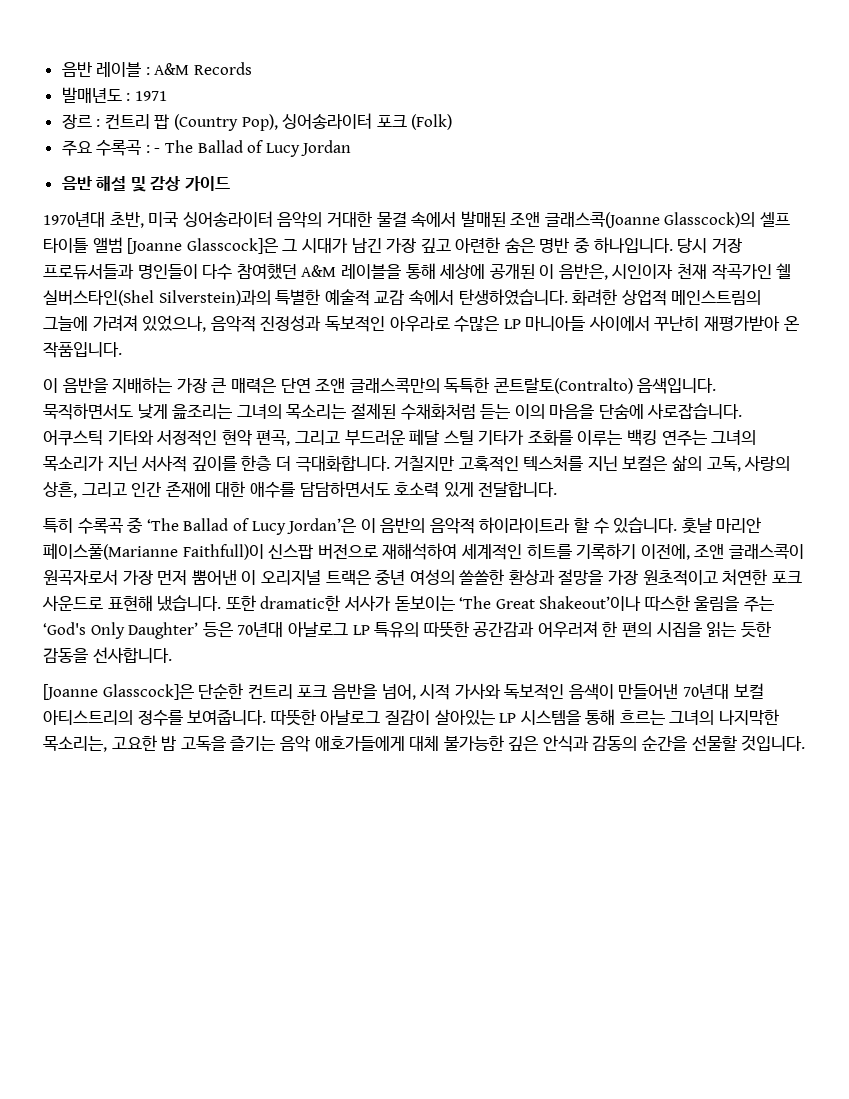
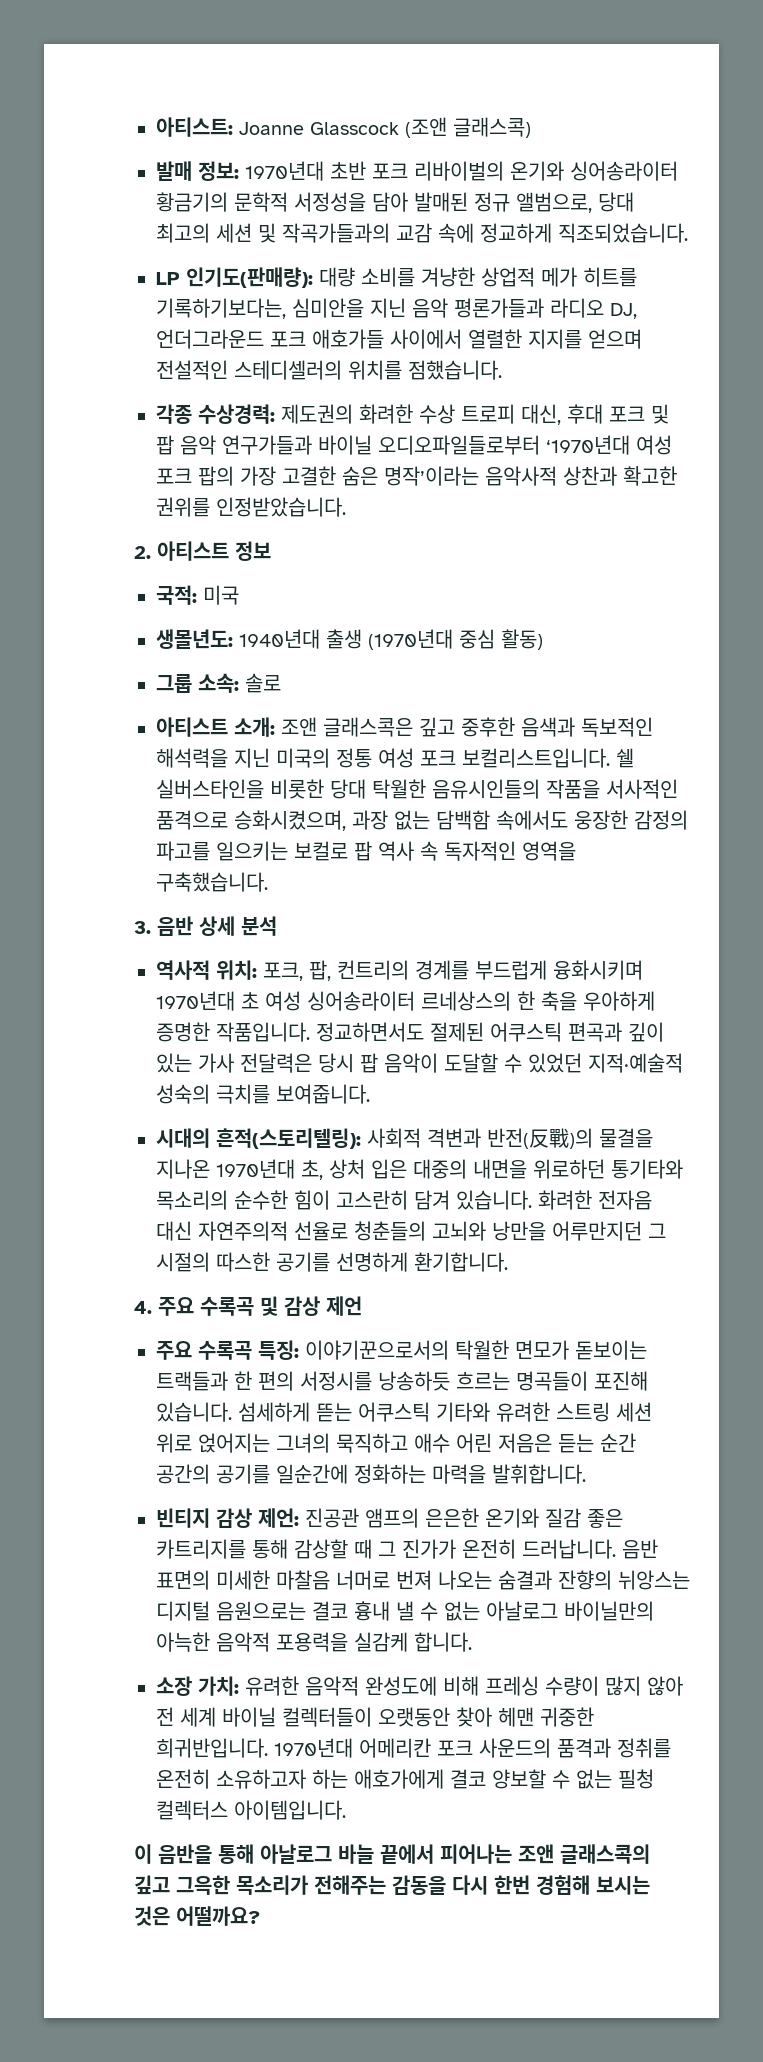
[61,62,253,77] [61,87,167,103] [61,113,453,131] [61,140,352,157] [61,176,231,192] [43,211,791,228] [43,237,742,254] [43,263,792,280] [43,289,762,306] [43,315,799,332] [43,342,122,358] [43,377,717,394] [43,403,743,420] [43,429,757,446] [43,455,791,472] [43,481,558,498] [43,517,762,535] [43,543,804,560] [43,569,802,586] [42,595,775,612] [43,621,771,639] [43,647,172,663] [43,683,764,700] [43,709,780,726] [43,735,806,752] 음반 레이블 : A&M Records // 발매년도 : 1971 // 장르 : 컨트리 팝 (Country Pop), 싱어송라이터 포크 (Folk) // 주요 수록곡 : - The Ballad of Lucy Jordan // 음반 해설 및 감상 가이드 // 1970년대 초반, 미국 싱어송라이터 음악의 거대한 물결 속에서 발매된 조앤 글래스콕(Joanne Glasscock)의 셀프 타이틀 앨범 [Joanne Glasscock]은 그 시대가 남긴 가장 깊고 아련한 숨은 명반 중 하나입니다. 당시 거장 프로듀서들과 명인들이 다수 참여했던 A&M 레이블을 통해 세상에 공개된 이 음반은, 시인이자 천재 작곡가인 쉘 실버스타인(Shel Silverstein)과의 특별한 예술적 교감 속에서 탄생하였습니다. 화려한 상업적 메인스트림의 그늘에 가려져 있었으나, 음악적 진정성과 독보적인 아우라로 수많은 LP 마니아들 사이에서 꾸난히 재평가받아 온 작품입니다. // 이 음반을 지배하는 가장 큰 매력은 단연 조앤 글래스콕만의 독특한 콘트랄토(Contralto) 음색입니다. 묵직하면서도 낮게 읊조리는 그녀의 목소리는 절제된 수채화처럼 듣는 이의 마음을 단숨에 사로잡습니다. 어쿠스틱 기타와 서정적인 현악 편곡, 그리고 부드러운 페달 스틸 기타가 조화를 이루는 백킹 연주는 그녀의 목소리가 지닌 서사적 깊이를 한층 더 극대화합니다. 거칠지만 고혹적인 텍스처를 지닌 보컬은 삶의 고독, 사랑의 상흔, 그리고 인간 존재에 대한 애수를 담담하면서도 호소력 있게 전달합니다. // 특히 수록곡 중 ‘The Ballad of Lucy Jordan’은 이 음반의 음악적 하이라이트라 할 수 있습니다. 훗날 마리안 페이스풀(Marianne Faithfull)이 신스팝 버전으로 재해석하여 세계적인 히트를 기록하기 이전에, 조앤 글래스콕이 원곡자로서 가장 먼저 뿜어낸 이 오리지널 트랙은 중년 여성의 쓸쓸한 환상과 절망을 가장 원초적이고 처연한 포크 사운드로 표현해 냈습니다. 또한 dramatic한 서사가 돋보이는 ‘The Great Shakeout’이나 따스한 울림을 주는 ‘God's Only Daughter’ 등은 70년대 아날로그 LP 특유의 따뜻한 공간감과 어우러져 한 편의 시집을 읽는 듯한 감동을 선사합니다. // [Joanne Glasscock]은 단순한 컨트리 포크 음반을 넘어, 시적 가사와 독보적인 음색이 만들어낸 70년대 보컬 아티스트리의 정수를 보여줍니다. 따뜻한 아날로그 질감이 살아있는 LP 시스템을 통해 흐르는 그녀의 나지막한 목소리는, 고요한 밤 고독을 즐기는 음악 애호가들에게 대체 불가능한 깊은 안식과 감동의 순간을 선물할 것입니다. -> [156,117,531,138] [156,161,678,181] [156,192,634,213] [156,223,688,243] [156,267,637,288] [156,298,637,319] [156,329,642,349] [156,360,502,380] [156,404,669,425] [156,435,672,455] [156,466,677,486] [156,497,346,517] [134,541,271,561] [156,585,239,605] [156,629,543,650] [156,673,281,693] [156,717,653,737] [156,748,634,768] [156,779,678,799] [156,810,688,831] [156,841,576,861] [156,872,268,892] [134,916,277,936] [156,960,643,981] [156,991,655,1011] [156,1022,664,1042] [156,1053,683,1073] [156,1084,370,1104] [156,1128,653,1149] [156,1159,683,1180] [156,1190,652,1210] [156,1221,666,1241] [156,1252,508,1272] [134,1296,362,1316] [156,1340,647,1360] [156,1371,648,1391] [156,1402,652,1422] [156,1433,636,1453] [156,1464,586,1484] [156,1508,623,1528] [156,1539,658,1559] [156,1570,690,1590] [156,1601,654,1621] [156,1632,472,1652] [156,1676,683,1696] [156,1707,594,1727] [156,1738,671,1758] [156,1769,654,1789] [156,1800,346,1820] [134,1844,650,1864] [134,1875,650,1895] [134,1906,260,1926] 아티스트: Joanne Glasscock (조앤 글래스콕) // 발매 정보: 1970년대 초반 포크 리바이벌의 온기와 싱어송라이터 황금기의 문학적 서정성을 담아 발매된 정규 앨범으로, 당대 최고의 세션 및 작곡가들과의 교감 속에 정교하게 직조되었습니다. // LP 인기도(판매량): 대량 소비를 겨냥한 상업적 메가 히트를 기록하기보다는, 심미안을 지닌 음악 평론가들과 라디오 DJ, 언더그라운드 포크 애호가들 사이에서 열렬한 지지를 얻으며 전설적인 스테디셀러의 위치를 점했습니다. // 각종 수상경력: 제도권의 화려한 수상 트로피 대신, 후대 포크 및 팝 음악 연구가들과 바이닐 오디오파일들로부터 ‘1970년대 여성 포크 팝의 가장 고결한 숨은 명작’이라는 음악사적 상찬과 확고한 권위를 인정받았습니다. // 2. 아티스트 정보 // 국적: 미국 // 생몰년도: 1940년대 출생 (1970년대 중심 활동) // 그룹 소속: 솔로 // 아티스트 소개: 조앤 글래스콕은 깊고 중후한 음색과 독보적인 해석력을 지닌 미국의 정통 여성 포크 보컬리스트입니다. 쉘 실버스타인을 비롯한 당대 탁월한 음유시인들의 작품을 서사적인 품격으로 승화시켰으며, 과장 없는 담백함 속에서도 웅장한 감정의 파고를 일으키는 보컬로 팝 역사 속 독자적인 영역을 구축했습니다. // 3. 음반 상세 분석 // 역사적 위치: 포크, 팝, 컨트리의 경계를 부드럽게 융화시키며 1970년대 초 여성 싱어송라이터 르네상스의 한 축을 우아하게 증명한 작품입니다. 정교하면서도 절제된 어쿠스틱 편곡과 깊이 있는 가사 전달력은 당시 팝 음악이 도달할 수 있었던 지적·예술적 성숙의 극치를 보여줍니다. // 시대의 흔적(스토리텔링): 사회적 격변과 반전(反戰)의 물결을 지나온 1970년대 초, 상처 입은 대중의 내면을 위로하던 통기타와 목소리의 순수한 힘이 고스란히 담겨 있습니다. 화려한 전자음 대신 자연주의적 선율로 청춘들의 고뇌와 낭만을 어루만지던 그 시절의 따스한 공기를 선명하게 환기합니다. // 4. 주요 수록곡 및 감상 제언 // 주요 수록곡 특징: 이야기꾼으로서의 탁월한 면모가 돋보이는 트랙들과 한 편의 서정시를 낭송하듯 흐르는 명곡들이 포진해 있습니다. 섬세하게 뜯는 어쿠스틱 기타와 유려한 스트링 세션 위로 얹어지는 그녀의 묵직하고 애수 어린 저음은 듣는 순간 공간의 공기를 일순간에 정화하는 마력을 발휘합니다. // 빈티지 감상 제언: 진공관 앰프의 은은한 온기와 질감 좋은 카트리지를 통해 감상할 때 그 진가가 온전히 드러납니다. 음반 표면의 미세한 마찰음 너머로 번져 나오는 숨결과 잔향의 뉘앙스는 디지털 음원으로는 결코 흉내 낼 수 없는 아날로그 바이닐만의 아늑한 음악적 포용력을 실감케 합니다. // 소장 가치: 유려한 음악적 완성도에 비해 프레싱 수량이 많지 않아 전 세계 바이닐 컬렉터들이 오랫동안 찾아 헤맨 귀중한 희귀반입니다. 1970년대 어메리칸 포크 사운드의 품격과 정취를 온전히 소유하고자 하는 애호가에게 결코 양보할 수 없는 필청 컬렉터스 아이템입니다. // 이 음반을 통해 아날로그 바늘 끝에서 피어나는 조앤 글래스콕의 깊고 그윽한 목소리가 전해주는 감동을 다시 한번 경험해 보시는 것은 어떨까요?

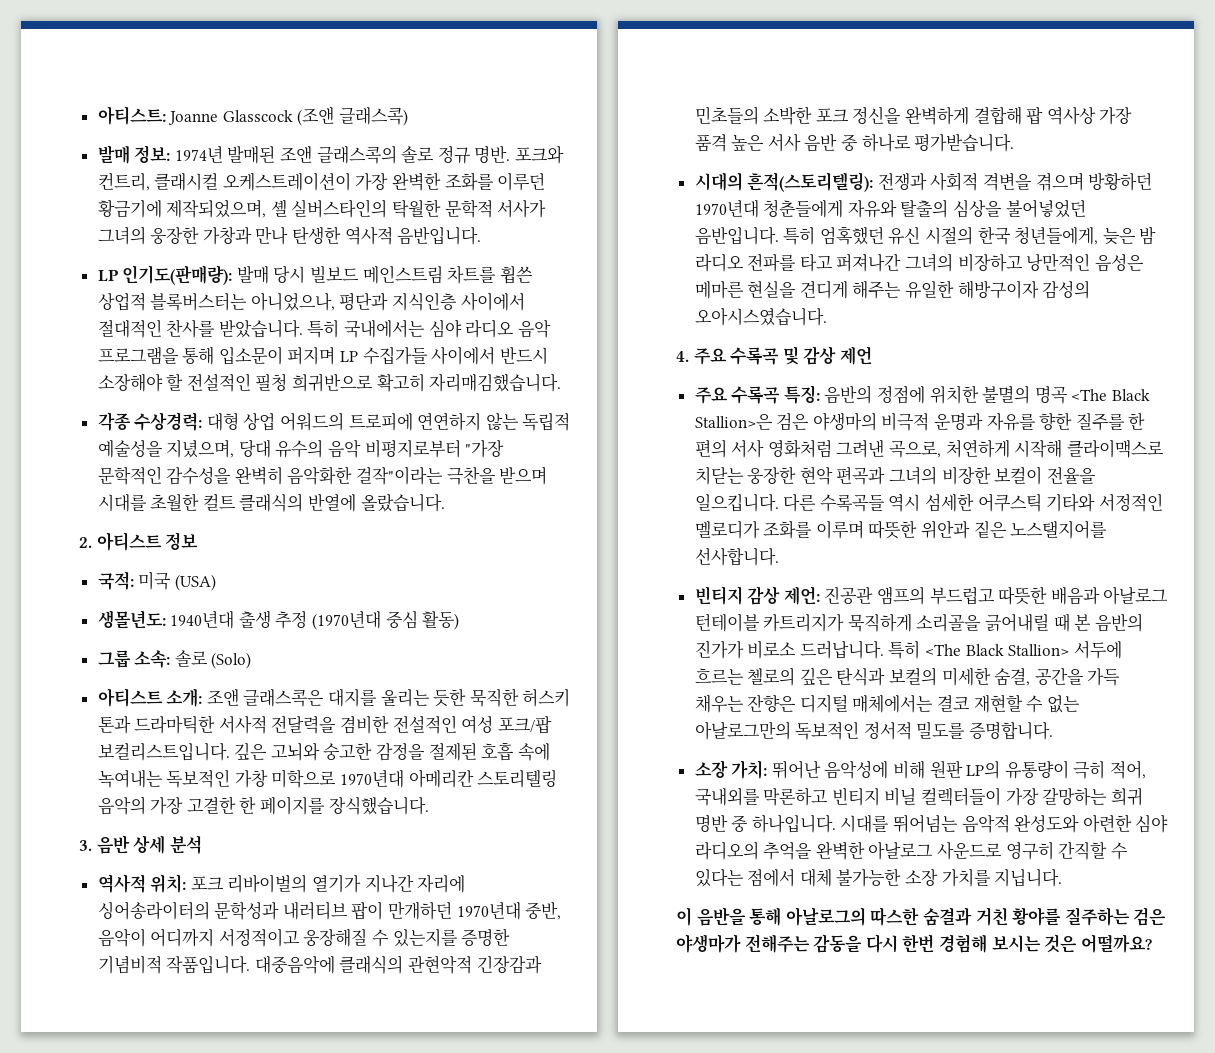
[245,161,678,181] [156,192,634,213] [156,223,688,243] [156,267,637,288] [156,298,637,319] [156,329,642,349] [156,360,502,380] [156,404,669,425] [156,435,672,455] [156,466,677,486] [156,497,346,517] 1970년대 초반 포크 리바이벌의 온기와 싱어송라이터 황금기의 문학적 서정성을 담아 발매된 정규 앨범으로, 당대 최고의 세션 및 작곡가들과의 교감 속에 정교하게 직조되었습니다. // LP 인기도(판매량): 대량 소비를 겨냥한 상업적 메가 히트를 기록하기보다는, 심미안을 지닌 음악 평론가들과 라디오 DJ, 언더그라운드 포크 애호가들 사이에서 열렬한 지지를 얻으며 전설적인 스테디셀러의 위치를 점했습니다. // 각종 수상경력: 제도권의 화려한 수상 트로피 대신, 후대 포크 및 팝 음악 연구가들과 바이닐 오디오파일들로부터 ‘1970년대 여성 포크 팝의 가장 고결한 숨은 명작’이라는 음악사적 상찬과 확고한 권위를 인정받았습니다. -> [174,145,565,164] [97,172,546,191] [97,199,547,218] [97,226,482,245] [97,265,533,285] [97,292,525,311] [97,319,551,338] [97,346,548,365] [97,373,562,392] [97,412,571,431] [97,439,505,458] [97,466,548,485] [97,493,445,512] 1974년 발매된 조앤 글래스콕의 솔로 정규 명반. 포크와 컨트리, 클래시컬 오케스트레이션이 가장 완벽한 조화를 이루던 황금기에 제작되었으며, 셸 실버스타인의 탁월한 문학적 서사가 그녀의 웅장한 가창과 만나 탄생한 역사적 음반입니다. // LP 인기도(판매량): 발매 당시 빌보드 메인스트림 차트를 휩쓴 상업적 블록버스터는 아니었으나, 평단과 지식인층 사이에서 절대적인 찬사를 받았습니다. 특히 국내에서는 심야 라디오 음악 프로그램을 통해 입소문이 퍼지며 LP 수집가들 사이에서 반드시 소장해야 할 전설적인 필청 희귀반으로 확고히 자리매김했습니다. // 각종 수상경력: 대형 상업 어워드의 트로피에 연연하지 않는 독립적 예술성을 지녔으며, 당대 유수의 음악 비평지로부터 "가장 문학적인 감수성을 완벽히 음악화한 걸작"이라는 극찬을 받으며 시대를 초월한 컬트 클래식의 반열에 올랐습니다.
(239, 595) none -> [174,574,216,591] (USA)
(362, 639) none -> [275,611,308,629] 추정
(281, 683) none -> [211,652,252,669] (Solo)
[419,717,653,737] [156,748,634,768] [156,779,678,799] [156,810,688,831] [156,841,576,861] [156,872,268,892] 깊고 중후한 음색과 독보적인 해석력을 지닌 미국의 정통 여성 포크 보컬리스트입니다. 쉘 실버스타인을 비롯한 당대 탁월한 음유시인들의 작품을 서사적인 품격으로 승화시켰으며, 과장 없는 담백함 속에서도 웅장한 감정의 파고를 일으키는 보컬로 팝 역사 속 독자적인 영역을 구축했습니다. -> [328,688,571,707] [97,715,552,734] [97,742,550,761] [97,769,558,788] [97,796,429,815] 대지를 울리는 듯한 묵직한 허스키 톤과 드라마틱한 서사적 전달력을 겸비한 전설적인 여성 포크/팝 보컬리스트입니다. 깊은 고뇌와 숭고한 감정을 절제된 호흡 속에 녹여내는 독보적인 가창 미학으로 1970년대 아메리칸 스토리텔링 음악의 가장 고결한 한 페이지를 장식했습니다.
[263,960,643,981] [156,991,655,1011] [156,1022,664,1042] [156,1053,683,1073] [156,1084,370,1104] [156,1128,653,1149] [156,1159,683,1180] [156,1190,652,1210] [156,1221,666,1241] [156,1252,508,1272] 포크, 팝, 컨트리의 경계를 부드럽게 융화시키며 1970년대 초 여성 싱어송라이터 르네상스의 한 축을 우아하게 증명한 작품입니다. 정교하면서도 절제된 어쿠스틱 편곡과 깊이 있는 가사 전달력은 당시 팝 음악이 도달할 수 있었던 지적·예술적 성숙의 극치를 보여줍니다. // 시대의 흔적(스토리텔링): 사회적 격변과 반전(反戰)의 물결을 지나온 1970년대 초, 상처 입은 대중의 내면을 위로하던 통기타와 목소리의 순수한 힘이 고스란히 담겨 있습니다. 화려한 전자음 대신 자연주의적 선율로 청춘들의 고뇌와 낭만을 어루만지던 그 시절의 따스한 공기를 선명하게 환기합니다. -> [190,874,466,893] [97,901,562,920] [97,928,511,947] [97,955,542,974] [694,106,1133,125] [694,133,1015,152] [694,172,1153,192] [694,199,1086,218] [694,226,1157,245] [694,253,1144,272] [694,280,1091,299] [694,307,827,326] 포크 리바이벌의 열기가 지나간 자리에 싱어송라이터의 문학성과 내러티브 팝이 만개하던 1970년대 중반, 음악이 어디까지 서정적이고 웅장해질 수 있는지를 증명한 기념비적 작품입니다. 대중음악에 클래식의 관현악적 긴장감과 민초들의 소박한 포크 정신을 완벽하게 결합해 팝 역사상 가장 품격 높은 서사 음반 중 하나로 평가받습니다. // 시대의 흔적(스토리텔링): 전쟁과 사회적 격변을 겪으며 방황하던 1970년대 청춘들에게 자유와 탈출의 심상을 불어넣었던 음반입니다. 특히 엄혹했던 유신 시절의 한국 청년들에게, 늦은 밤 라디오 전파를 타고 퍼져나간 그녀의 비장하고 낭만적인 음성은 메마른 현실을 견디게 해주는 유일한 해방구이자 감성의 오아시스였습니다.
[305,1340,647,1360] [156,1371,648,1391] [156,1402,652,1422] [156,1433,636,1453] [156,1464,586,1484] 이야기꾼으로서의 탁월한 면모가 돋보이는 트랙들과 한 편의 서정시를 낭송하듯 흐르는 명곡들이 포진해 있습니다. 섬세하게 뜯는 어쿠스틱 기타와 유려한 스트링 세션 위로 얹어지는 그녀의 묵직하고 애수 어린 저음은 듣는 순간 공간의 공기를 일순간에 정화하는 마력을 발휘합니다. -> [824,385,1151,404] [694,412,1146,431] [694,439,1164,458] [694,466,1096,485] [694,493,1163,512] [694,520,1108,539] [694,547,779,566] 음반의 정점에 위치한 불멸의 명곡 <The Black Stallion>은 검은 야생마의 비극적 운명과 자유를 향한 질주를 한 편의 서사 영화처럼 그려낸 곡으로, 처연하게 시작해 클라이맥스로 치닫는 웅장한 현악 편곡과 그녀의 비장한 보컬이 전율을 일으킵니다. 다른 수록곡들 역시 섬세한 어쿠스틱 기타와 서정적인 멜로디가 조화를 이루며 따뜻한 위안과 짙은 노스탤지어를 선사합니다.
[425,1508,623,1528] [156,1539,658,1559] [156,1570,690,1590] [156,1601,654,1621] [156,1632,472,1652] [156,1676,683,1696] [156,1707,594,1727] [156,1738,671,1758] [156,1769,654,1789] [156,1800,346,1820] [134,1844,650,1864] [134,1875,308,1895] 은은한 온기와 질감 좋은 카트리지를 통해 감상할 때 그 진가가 온전히 드러납니다. 음반 표면의 미세한 마찰음 너머로 번져 나오는 숨결과 잔향의 뉘앙스는 디지털 음원으로는 결코 흉내 낼 수 없는 아날로그 바이닐만의 아늑한 음악적 포용력을 실감케 합니다. // 소장 가치: 유려한 음악적 완성도에 비해 프레싱 수량이 많지 않아 전 세계 바이닐 컬렉터들이 오랫동안 찾아 헤맨 귀중한 희귀반입니다. 1970년대 어메리칸 포크 사운드의 품격과 정취를 온전히 소유하고자 하는 애호가에게 결코 양보할 수 없는 필청 컬렉터스 아이템입니다. // 이 음반을 통해 아날로그 바늘 끝에서 피어나는 조앤 글래스콕의 깊고 그윽한 목소리가 -> [929,586,1169,605] [694,613,1143,632] [694,640,1122,659] [694,667,1121,686] [694,694,1080,713] [694,721,1054,740] [694,760,1147,779] [694,787,1143,806] [694,814,1169,833] [694,841,1128,860] [694,868,1063,887] [676,907,1167,926] [676,934,741,953] 부드럽고 따뜻한 배음과 아날로그 턴테이블 카트리지가 묵직하게 소리골을 긁어내릴 때 본 음반의 진가가 비로소 드러납니다. 특히 <The Black Stallion> 서두에 흐르는 첼로의 깊은 탄식과 보컬의 미세한 숨결, 공간을 가득 채우는 잔향은 디지털 매체에서는 결코 재현할 수 없는 아날로그만의 독보적인 정서적 밀도를 증명합니다. // 소장 가치: 뛰어난 음악성에 비해 원판 LP의 유통량이 극히 적어, 국내외를 막론하고 빈티지 비닐 컬렉터들이 가장 갈망하는 희귀 명반 중 하나입니다. 시대를 뛰어넘는 음악적 완성도와 아련한 심야 라디오의 추억을 완벽한 아날로그 사운드로 영구히 간직할 수 있다는 점에서 대체 불가능한 소장 가치를 지닙니다. // 이 음반을 통해 아날로그의 따스한 숨결과 거친 황야를 질주하는 검은 야생마가

